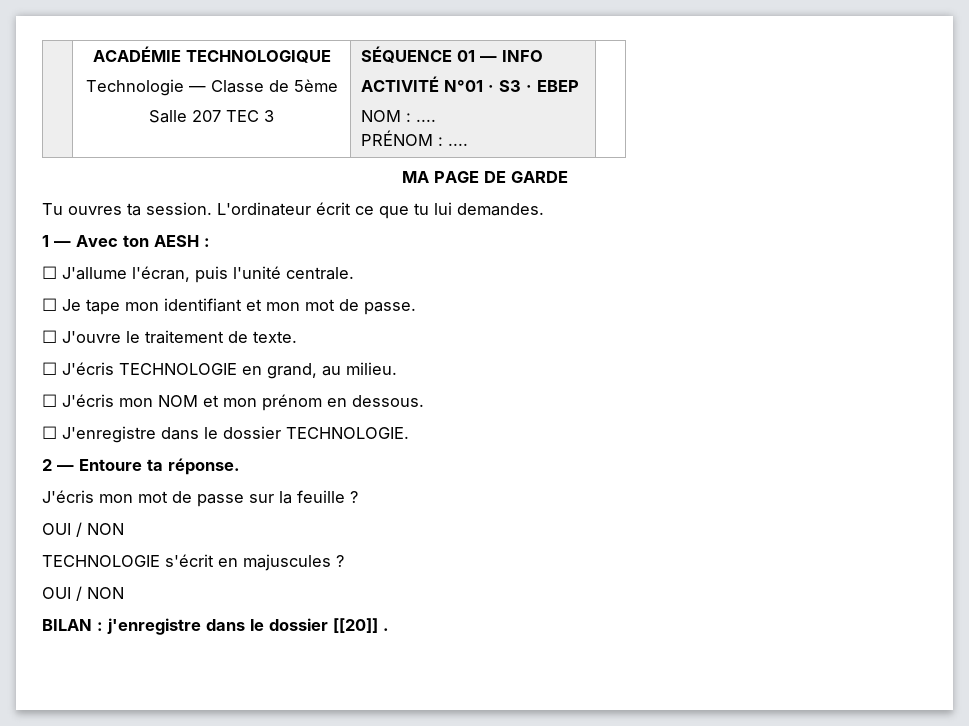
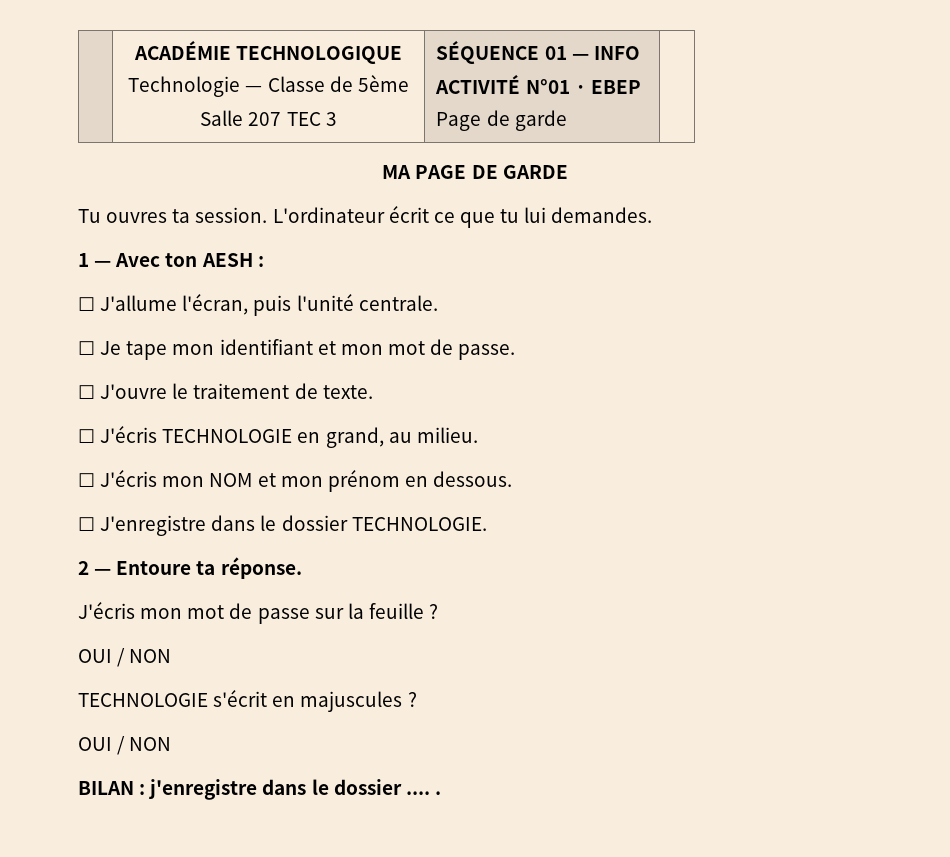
[498,80,532,92] S3 · -> (586, 89) none
[360,110,436,122] [360,130,468,146] NOM : .... // PRÉNOM : .... -> [436,110,567,131] Page de garde
[333,618,378,633] [[20]] -> [405,791,430,795] ....

